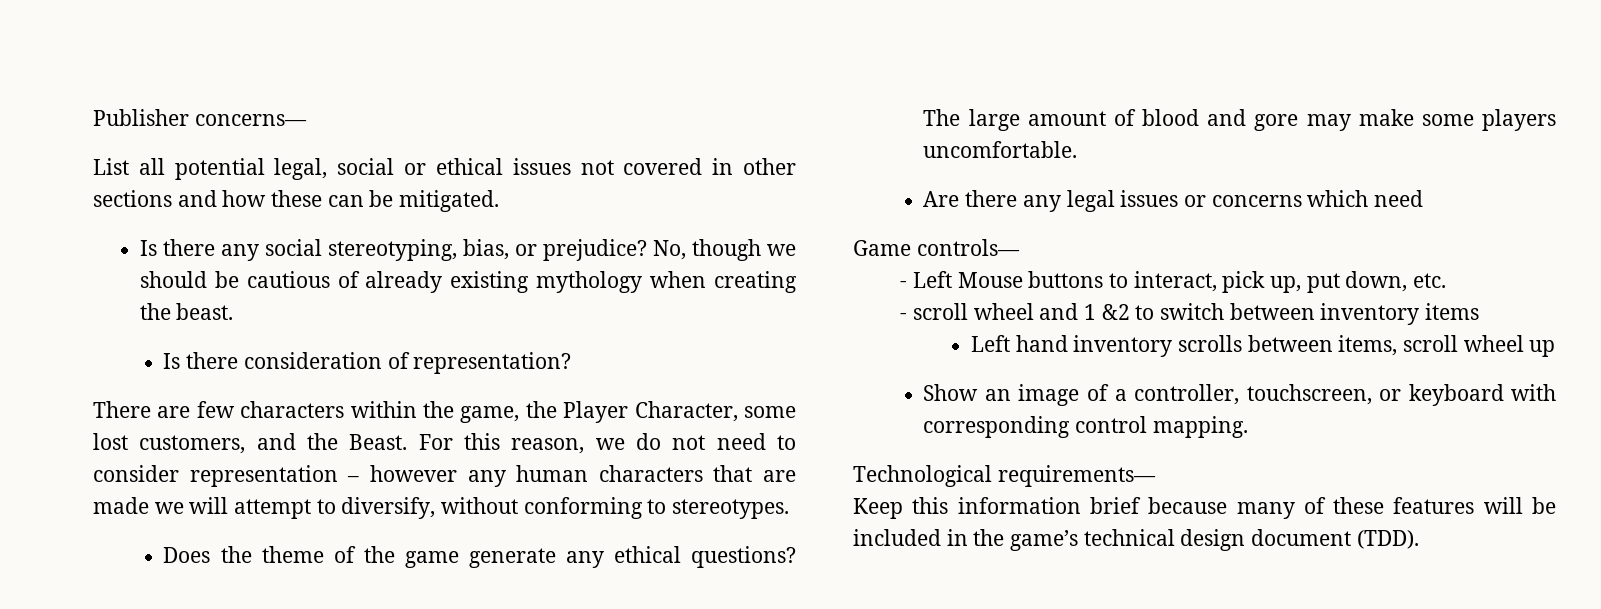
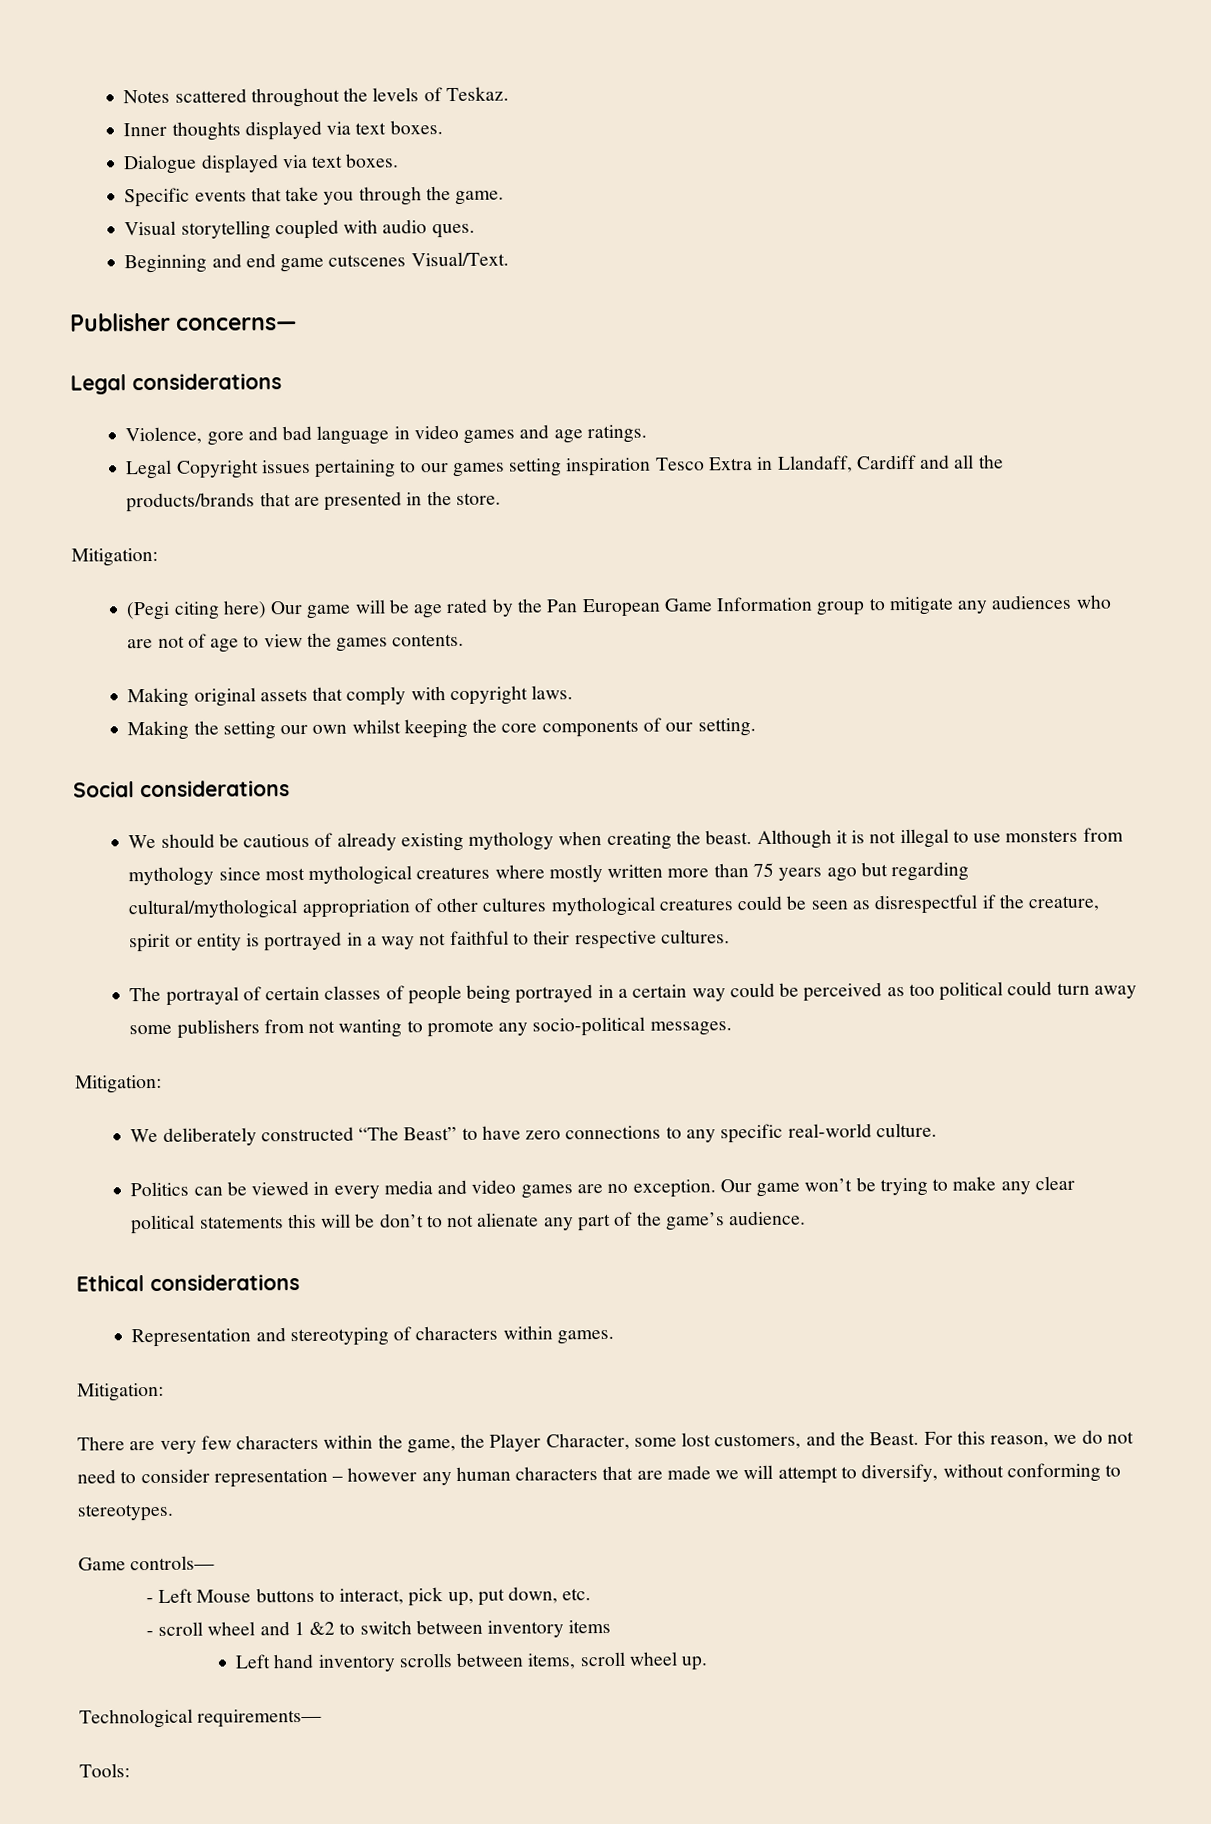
[93,109,307,126] [93,158,797,180] [93,190,500,212] [139,239,796,261] Publisher concerns— // List all potential legal, social or ethical issues not covered in other sections and how these can be mitigated. // Is there any social stereotyping, bias, or prejudice? No, though we -> [123,86,509,108] [123,120,443,141] [123,153,400,175] [124,186,505,208] [124,219,475,240] [124,251,509,274] [70,312,298,332] [70,373,282,395] [125,424,648,446] [125,454,1004,480] [126,491,501,513] [71,547,158,567] [126,594,1111,621] [127,632,465,653] [127,685,574,708] [127,717,756,741] [73,780,290,798] [128,834,157,849] Notes scattered throughout the levels of Teskaz. // Inner thoughts displayed via text boxes. // Dialogue displayed via text boxes. // Specific events that take you through the game. // Visual storytelling coupled with audio ques. // Beginning and end game cutscenes Visual/Text. // Publisher concerns— // Legal considerations // Violence, gore and bad language in video games and age ratings. // Legal Copyright issues pertaining to our games setting inspiration Tesco Extra in Llandaff, Cardiff and all the products/brands that are presented in the store. // Mitigation: // (Pegi citing here) Our game will be age rated by the Pan European Game Information group to mitigate any audiences who are not of age to view the games contents. // Making original assets that comply with copyright laws. // Making the setting our own whilst keeping the core components of our setting. // Social considerations // We
[163,352,572,374] // Is there consideration of representation? -> [756,827,1124,849] [128,861,970,887] [128,894,1101,920] [129,929,730,953] [129,981,1137,1006] [129,1016,732,1039] [75,1074,162,1094] [130,1122,937,1146] [130,1175,1075,1199] [131,1210,807,1235] [76,1274,300,1292] [131,1325,614,1348] [77,1382,164,1402] Although it is not illegal to use monsters from mythology since most mythological creatures where mostly written more than 75 years ago but regarding cultural/mythological appropriation of other cultures mythological creatures could be seen as disrespectful if the creature, spirit or entity is portrayed in a way not faithful to their respective cultures. // The portrayal of certain classes of people being portrayed in a certain way could be perceived as too political could turn away some publishers from not wanting to promote any socio-political messages. // Mitigation: // We deliberately constructed “The Beast” to have zero connections to any specific real-world culture. // Politics can be viewed in every media and video games are no exception. Our game won’t be trying to make any clear political statements this will be don’t to not alienate any part of the game’s audience. // Ethical considerations // Representation and stereotyping of characters within games. // Mitigation:
(191, 412) none -> [159,1440,197,1454] very
[163,546,796,568] [923,109,1556,131] [923,141,1078,158] [923,190,1423,212] // Does the theme of the game generate any ethical questions? The large amount of blood and gore may make some players uncomfortable. // Are there any legal issues or concerns which need -> (174, 1512) none
[1529,340,1556,357] [923,384,1556,406] [923,416,1248,438] [853,465,1156,487] [853,497,1556,519] [853,529,1419,551] up // Show an image of a controller, touchscreen, or keyboard with corresponding control mapping. // Technological requirements— // Keep this information brief because many of these features will be included in the game’s technical design document (TDD). -> [681,1656,709,1671] [79,1708,323,1729] [79,1763,130,1778] up. // Technological requirements— // Tools:

